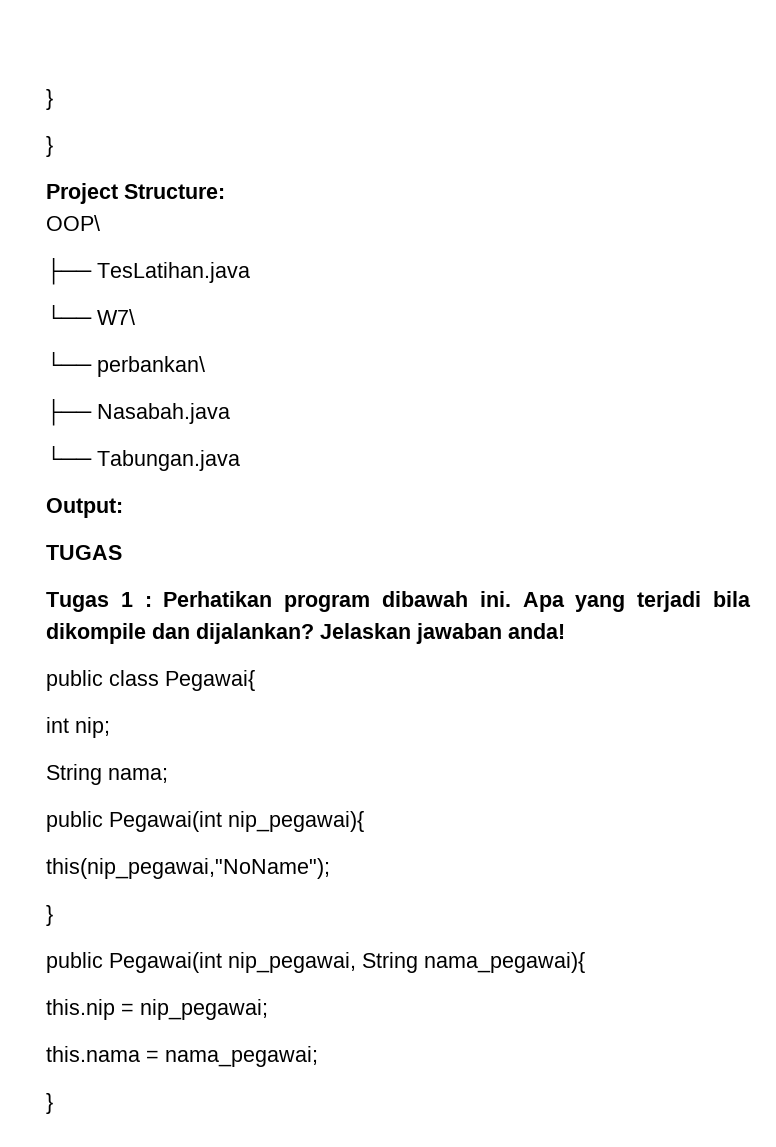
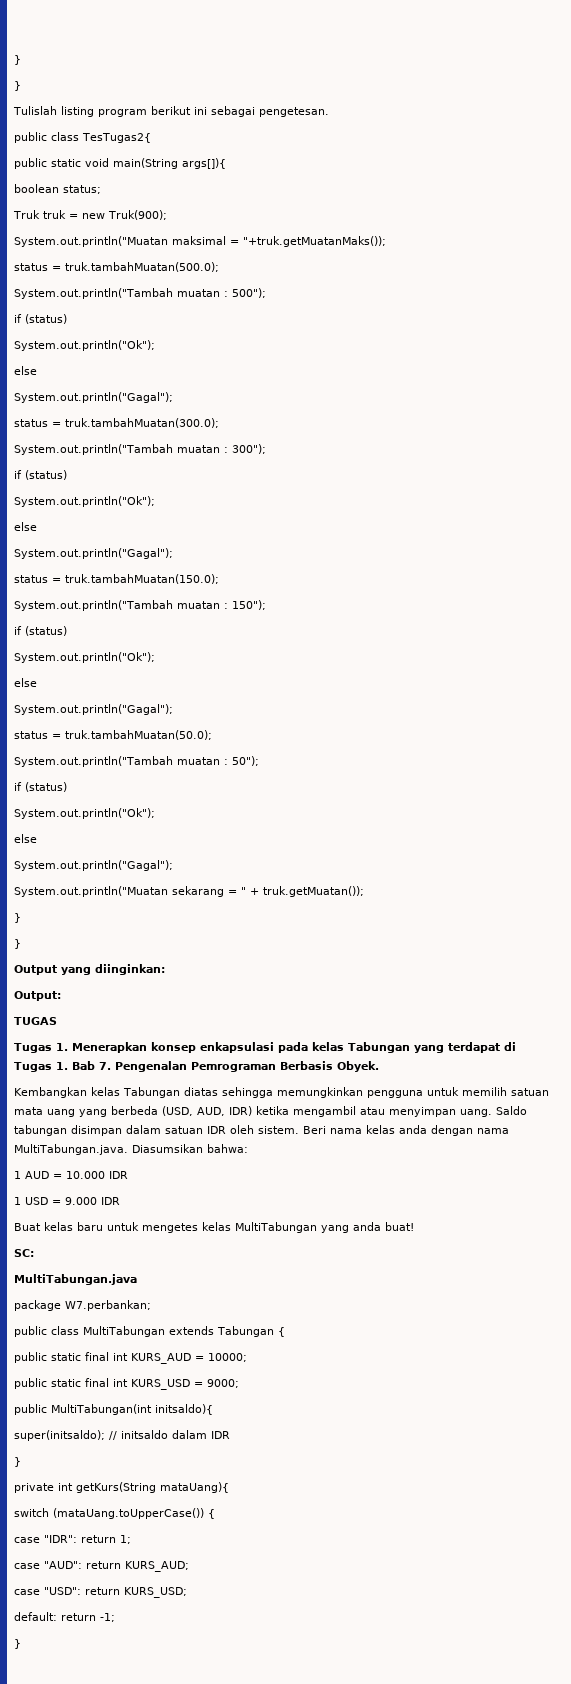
[46,89,53,110] [46,136,53,157] [46,183,225,204] [46,215,100,231] [46,258,250,285] [46,305,135,325] [46,352,205,377] [46,399,230,426] [46,446,240,471] [46,498,123,518] [46,545,122,560] [46,591,751,612] [46,623,565,644] [46,670,255,691] [46,717,110,738] [46,764,168,785] [46,811,364,832] [46,858,330,879] [46,905,53,926] [46,952,585,973] [46,999,268,1020] [46,1046,318,1067] } // } // Project Structure: // OOP\ // ├── TesLatihan.java // └── W7\ // └── perbankan\ // ├── Nasabah.java // └── Tabungan.java // Output: // TUGAS // Tugas 1 : Perhatikan program dibawah ini. Apa yang terjadi bila dikompile dan dijalankan? Jelaskan jawaban anda! // public class Pegawai{ // int nip; // String nama; // public Pegawai(int nip_pegawai){ // this(nip_pegawai,"NoName"); // } // public Pegawai(int nip_pegawai, String nama_pegawai){ // this.nip = nip_pegawai; // this.nama = nama_pegawai; -> [14,55,21,65] [14,81,21,91] [13,106,329,117] [14,132,151,143] [14,158,226,169] [14,184,101,194] [13,210,167,220] [14,236,386,247] [14,262,219,272] [14,288,266,299] [14,314,67,324] [14,340,155,351] [14,366,37,375] [14,392,173,403] [14,418,219,428] [14,444,266,455] [14,470,67,480] [14,496,155,507] [14,522,37,531] [14,548,173,559] [14,574,219,584] [14,600,266,611] [14,626,67,636] [14,652,155,663] [14,678,37,687] [14,704,173,715] [14,730,212,740] [14,756,259,767] [14,782,67,792] [14,808,155,819] [14,834,37,843] [14,860,173,871] [14,886,364,897] [14,913,21,923] [14,939,21,949] [14,964,165,975] [14,991,61,1001] [14,1017,57,1025] [14,1042,516,1053] [14,1061,379,1072] [14,1087,549,1098] [14,1106,527,1117] [14,1125,509,1136] [14,1144,248,1155] [14,1171,128,1179] [14,1197,120,1205] [14,1222,414,1233] [14,1249,34,1257] [14,1274,137,1285] [14,1300,151,1311] [14,1326,285,1337] [14,1352,247,1364] [14,1378,239,1390] [14,1404,213,1415] [14,1430,230,1441] [14,1457,21,1467] [14,1482,229,1493] [14,1508,215,1519] [14,1535,131,1544] [14,1561,189,1572] [14,1587,187,1598] [14,1612,115,1622] } // } // Tulislah listing program berikut ini sebagai pengetesan. // public class TesTugas2{ // public static void main(String args[]){ // boolean status; // Truk truk = new Truk(900); // System.out.println("Muatan maksimal = "+truk.getMuatanMaks()); // status = truk.tambahMuatan(500.0); // System.out.println("Tambah muatan : 500"); // if (status) // System.out.println("Ok"); // else // System.out.println("Gagal"); // status = truk.tambahMuatan(300.0); // System.out.println("Tambah muatan : 300"); // if (status) // System.out.println("Ok"); // else // System.out.println("Gagal"); // status = truk.tambahMuatan(150.0); // System.out.println("Tambah muatan : 150"); // if (status) // System.out.println("Ok"); // else // System.out.println("Gagal"); // status = truk.tambahMuatan(50.0); // System.out.println("Tambah muatan : 50"); // if (status) // System.out.println("Ok"); // else // System.out.println("Gagal"); // System.out.println("Muatan sekarang = " + truk.getMuatan()); // } // } // Output yang diinginkan: // Output: // TUGAS // Tugas 1. Menerapkan konsep enkapsulasi pada kelas Tabungan yang terdapat di Tugas 1. Bab 7. Pengenalan Pemrograman Berbasis Obyek. // Kembangkan kelas Tabungan diatas sehingga memungkinkan pengguna untuk memilih satuan mata uang yang berbeda (USD, AUD, IDR) ketika mengambil atau menyimpan uang. Saldo tabungan disimpan dalam satuan IDR oleh sistem. Beri nama kelas anda dengan nama MultiTabungan.java. Diasumsikan bahwa: // 1 AUD = 10.000 IDR // 1 USD = 9.000 IDR // Buat kelas baru untuk mengetes kelas MultiTabungan yang anda buat! // SC: // MultiTabungan.java // package W7.perbankan; // public class MultiTabungan extends Tabungan { // public static final int KURS_AUD = 10000; // public static final int KURS_USD = 9000; // public MultiTabungan(int initsaldo){ // super(initsaldo); // initsaldo dalam IDR // } // private int getKurs(String mataUang){ // switch (mataUang.toUpperCase()) { // case "IDR": return 1; // case "AUD": return KURS_AUD; // case "USD": return KURS_USD; // default: return -1;

